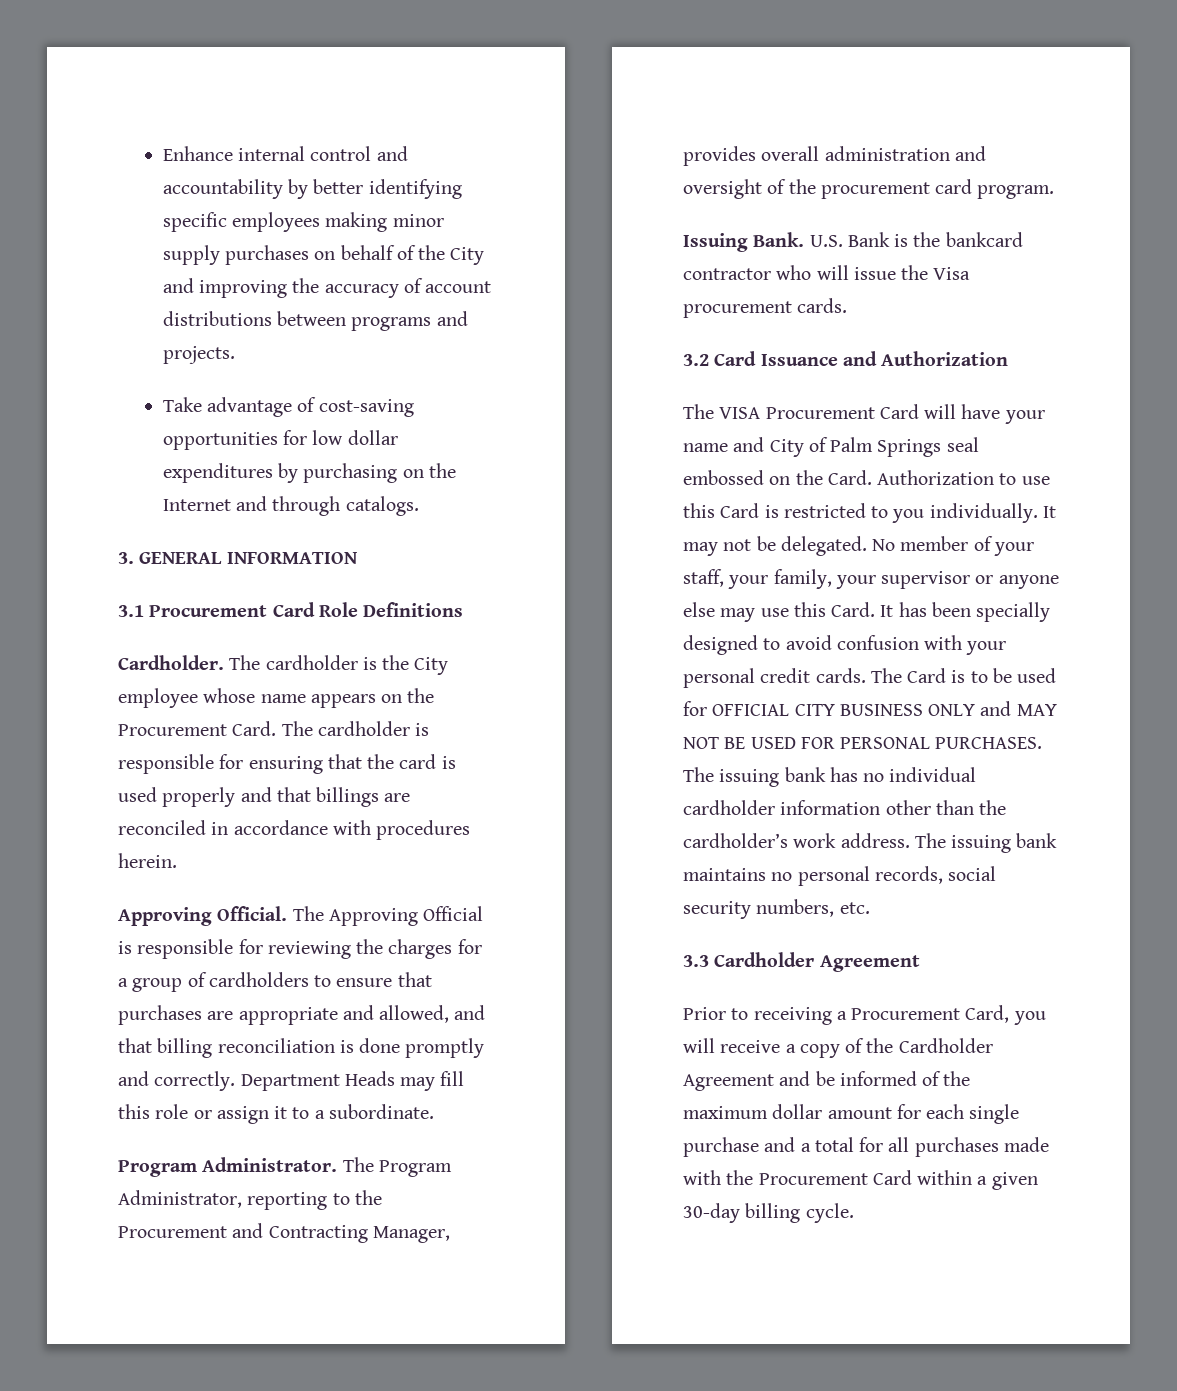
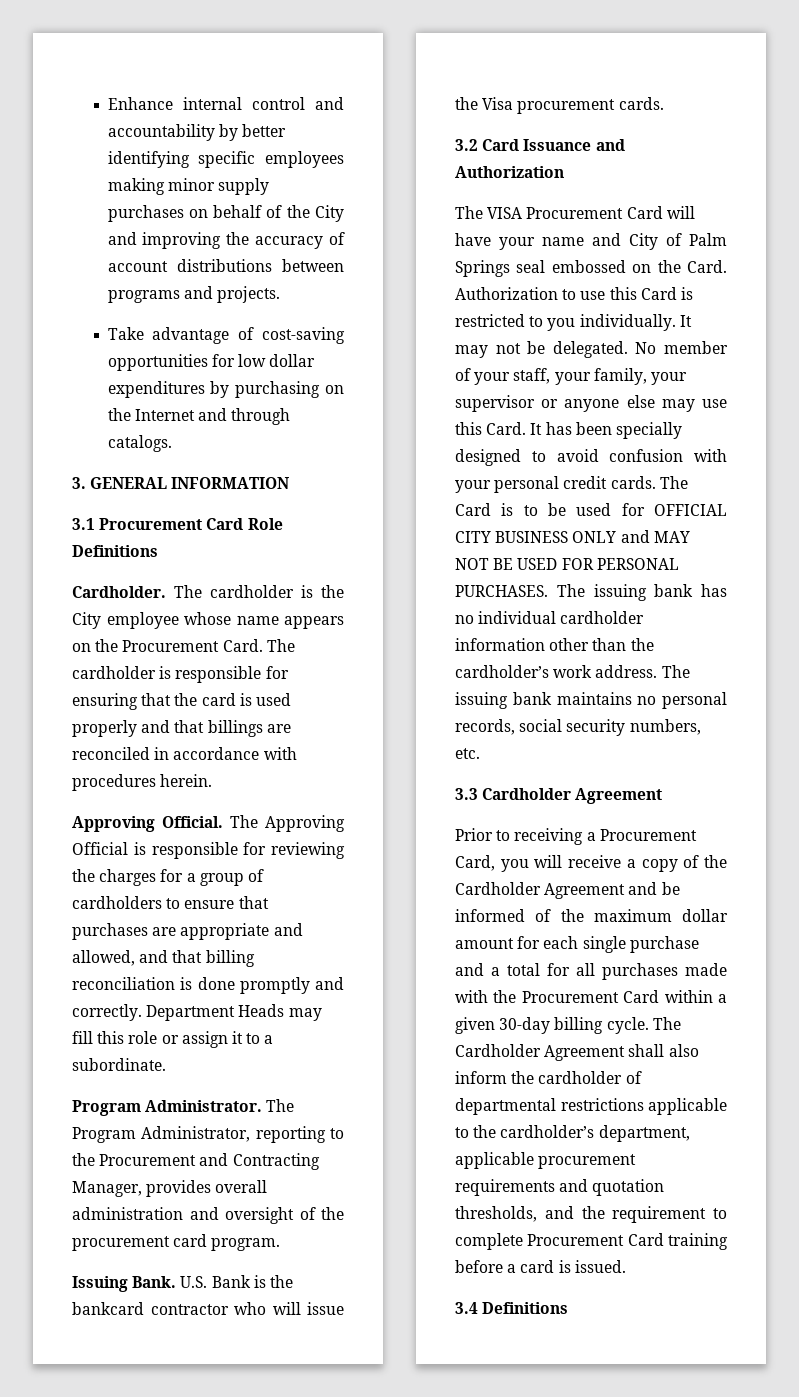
(854, 1213) none -> [652,1017,681,1030] [455,1044,699,1061] [455,1071,642,1084] [455,1098,727,1115] [455,1125,690,1142] [455,1152,637,1169] [455,1179,665,1196] [455,1206,727,1223] [455,1233,728,1250] [455,1260,626,1273] [455,1302,569,1314] The Cardholder Agreement shall also inform the cardholder of departmental restrictions applicable to the cardholder’s department, applicable procurement requirements and quotation thresholds, and the requirement to complete Procurement Card training before a card is issued. // 3.4 Definitions

